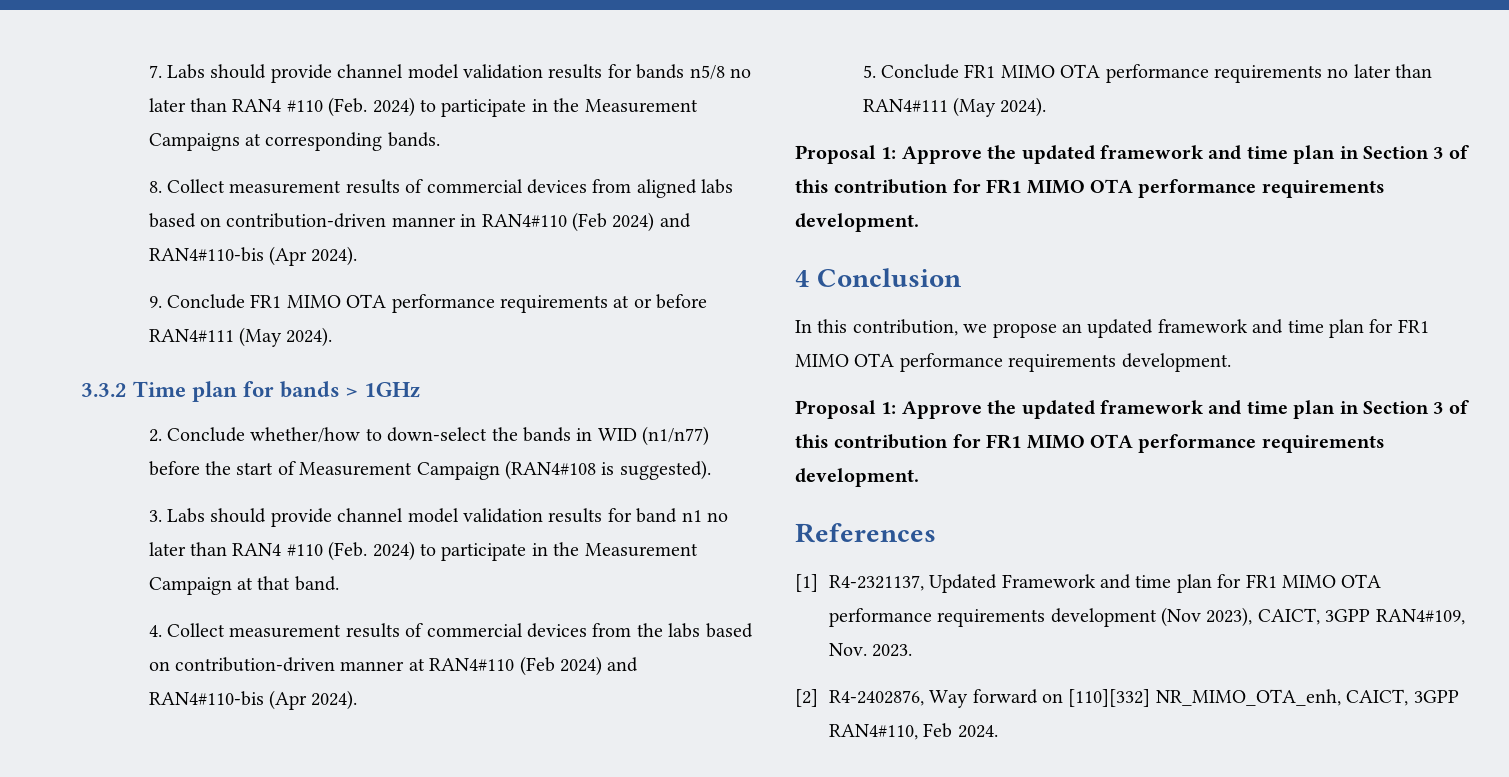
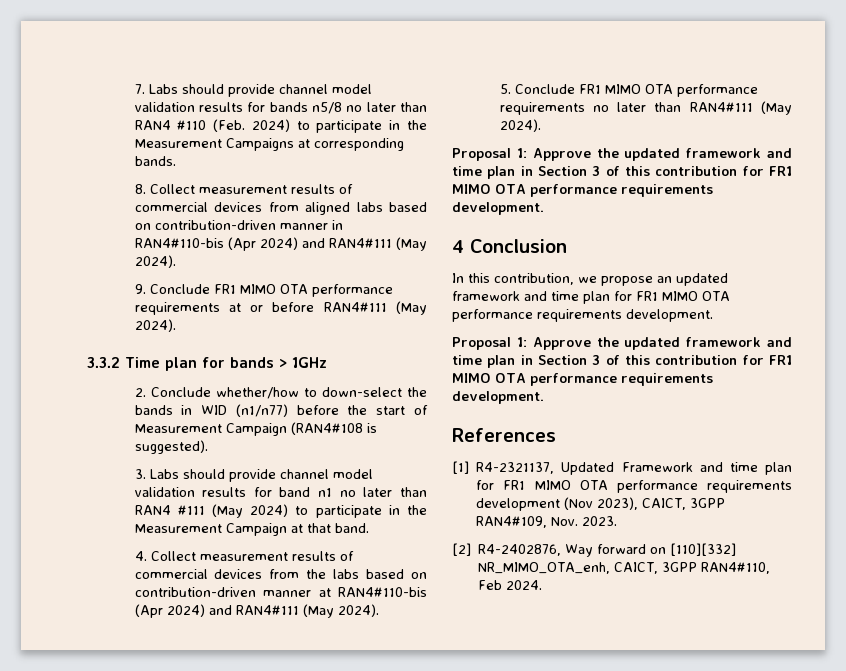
[481,212,691,232] [148,246,307,266] RAN4#110 (Feb 2024) and RAN4#110-bis (Apr -> [134,237,427,251] RAN4#110-bis (Apr 2024) and RAN4#111 (May
[286,541,368,561] #110 (Feb. -> [177,504,243,518] #111 (May
[429,656,639,676] [148,690,307,710] RAN4#110 (Feb 2024) and RAN4#110-bis (Apr -> [338,587,427,597] [134,604,334,618] RAN4#110-bis (Apr 2024) and RAN4#111 (May

